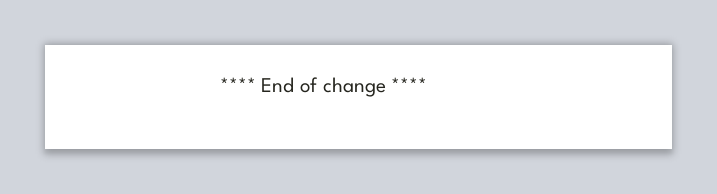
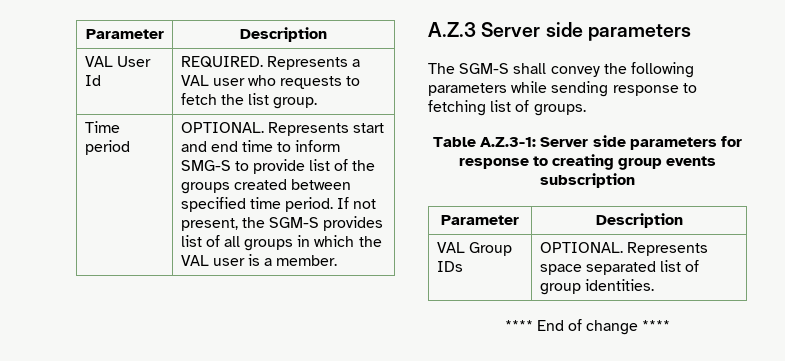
(219, 84) none -> [85,29,164,39] [240,27,327,42] [84,56,151,67] [84,75,101,86] [180,56,360,70] [180,75,361,89] [180,93,318,109] [84,121,120,133] [84,140,130,155] [180,122,384,136] [180,140,341,152] [180,159,376,174] [180,179,351,194] [180,197,377,212] [180,216,384,231] [180,235,382,251] [180,254,338,266] [428,22,691,41] [428,62,694,78] [428,81,697,97] [428,100,586,116] [433,135,742,150] [458,154,717,170] [540,173,635,188] [441,215,519,225] [595,213,683,228] [436,242,512,256] [436,261,463,272] [539,242,708,256] [539,260,700,275] [539,279,654,295] Parameter | Description // VAL User Id | REQUIRED. Represents a VAL user who requests to fetch the list group. // Time period | OPTIONAL. Represents start and end time to inform SMG-S to provide list of the groups created between specified time period. If not present, the SGM-S provides list of all groups in which the VAL user is a member. // A.Z.3 Server side parameters // The SGM-S shall convey the following parameters while sending response to fetching list of groups. // Table A.Z.3-1: Server side parameters for response to creating group events subscription // Parameter | Description // VAL Group IDs | OPTIONAL. Represents space separated list of group identities. //

